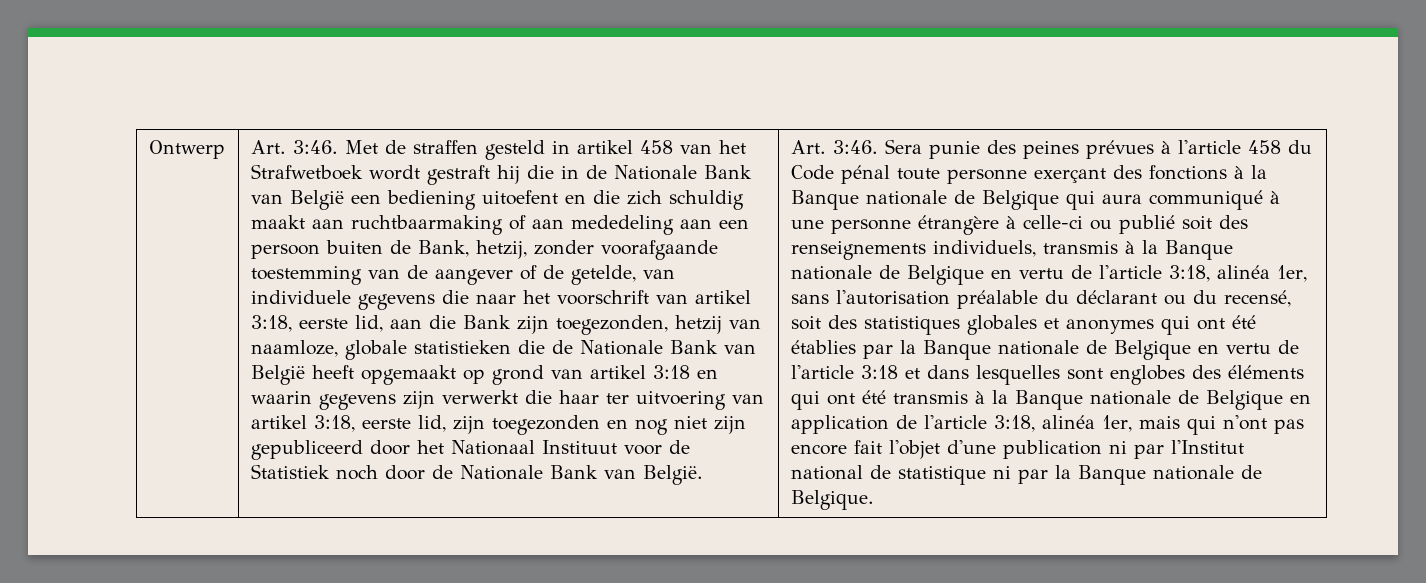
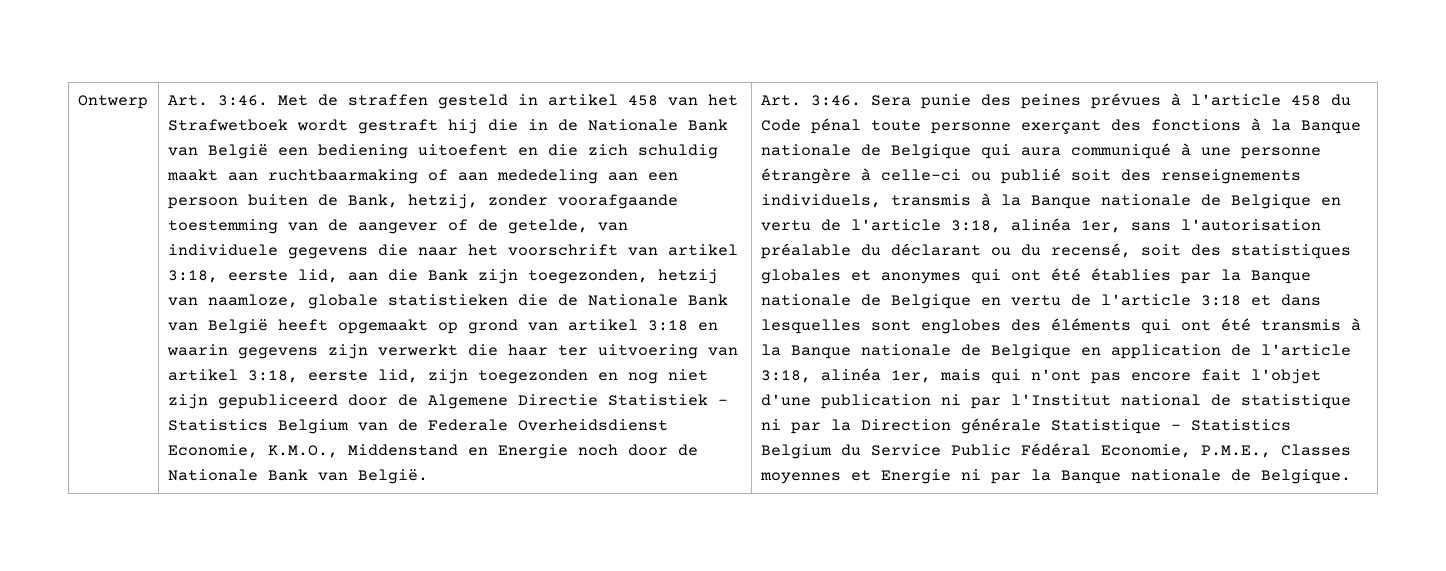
[416,440,690,455] [250,464,330,479] het Nationaal Instituut voor de Statistiek -> [397,394,728,409] [167,419,668,434] [167,444,568,459] de Algemene Directie Statistiek - Statistics Belgium van de Federale Overheidsdienst Economie, K.M.O., Middenstand en Energie
(1071, 472) none -> [860,418,1291,434] [760,443,1351,459] [759,469,1051,484] Direction générale Statistique - Statistics Belgium du Service Public Fédéral Economie, P.M.E., Classes moyennes et Energie ni par la

